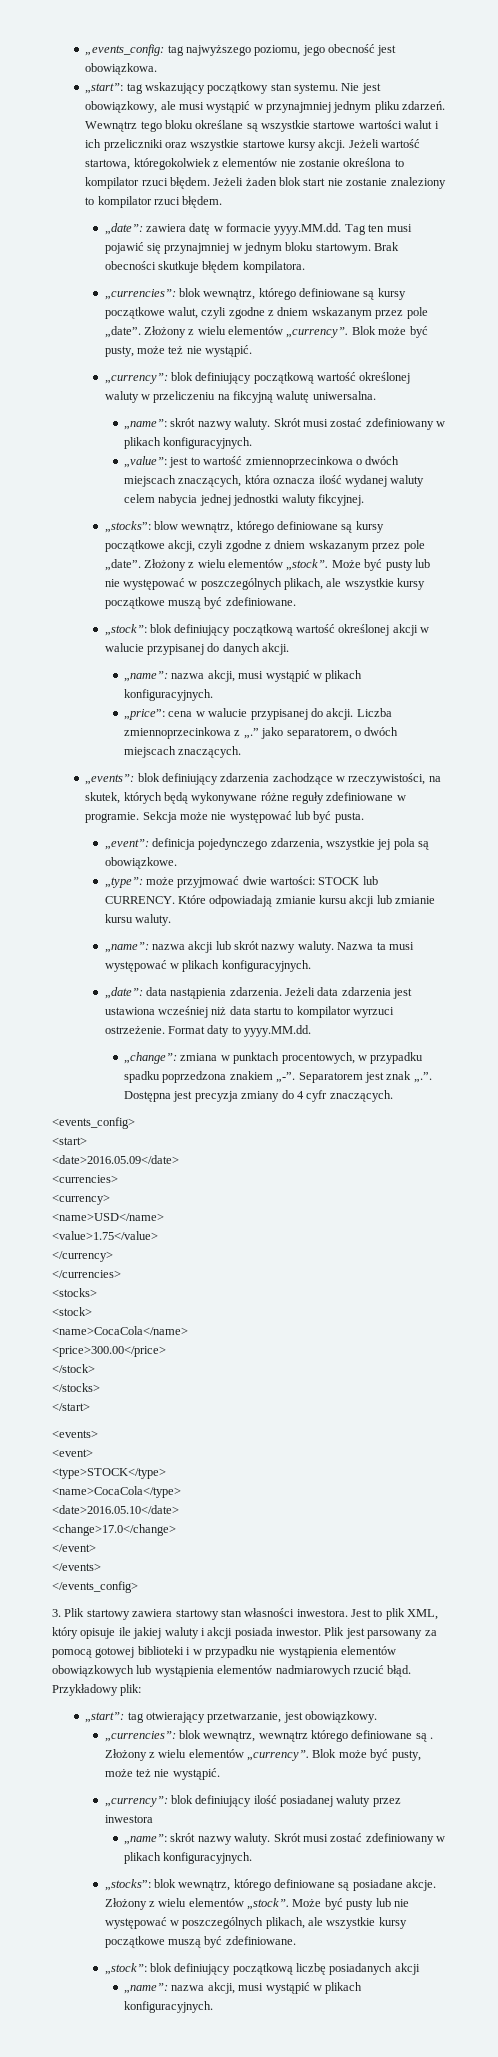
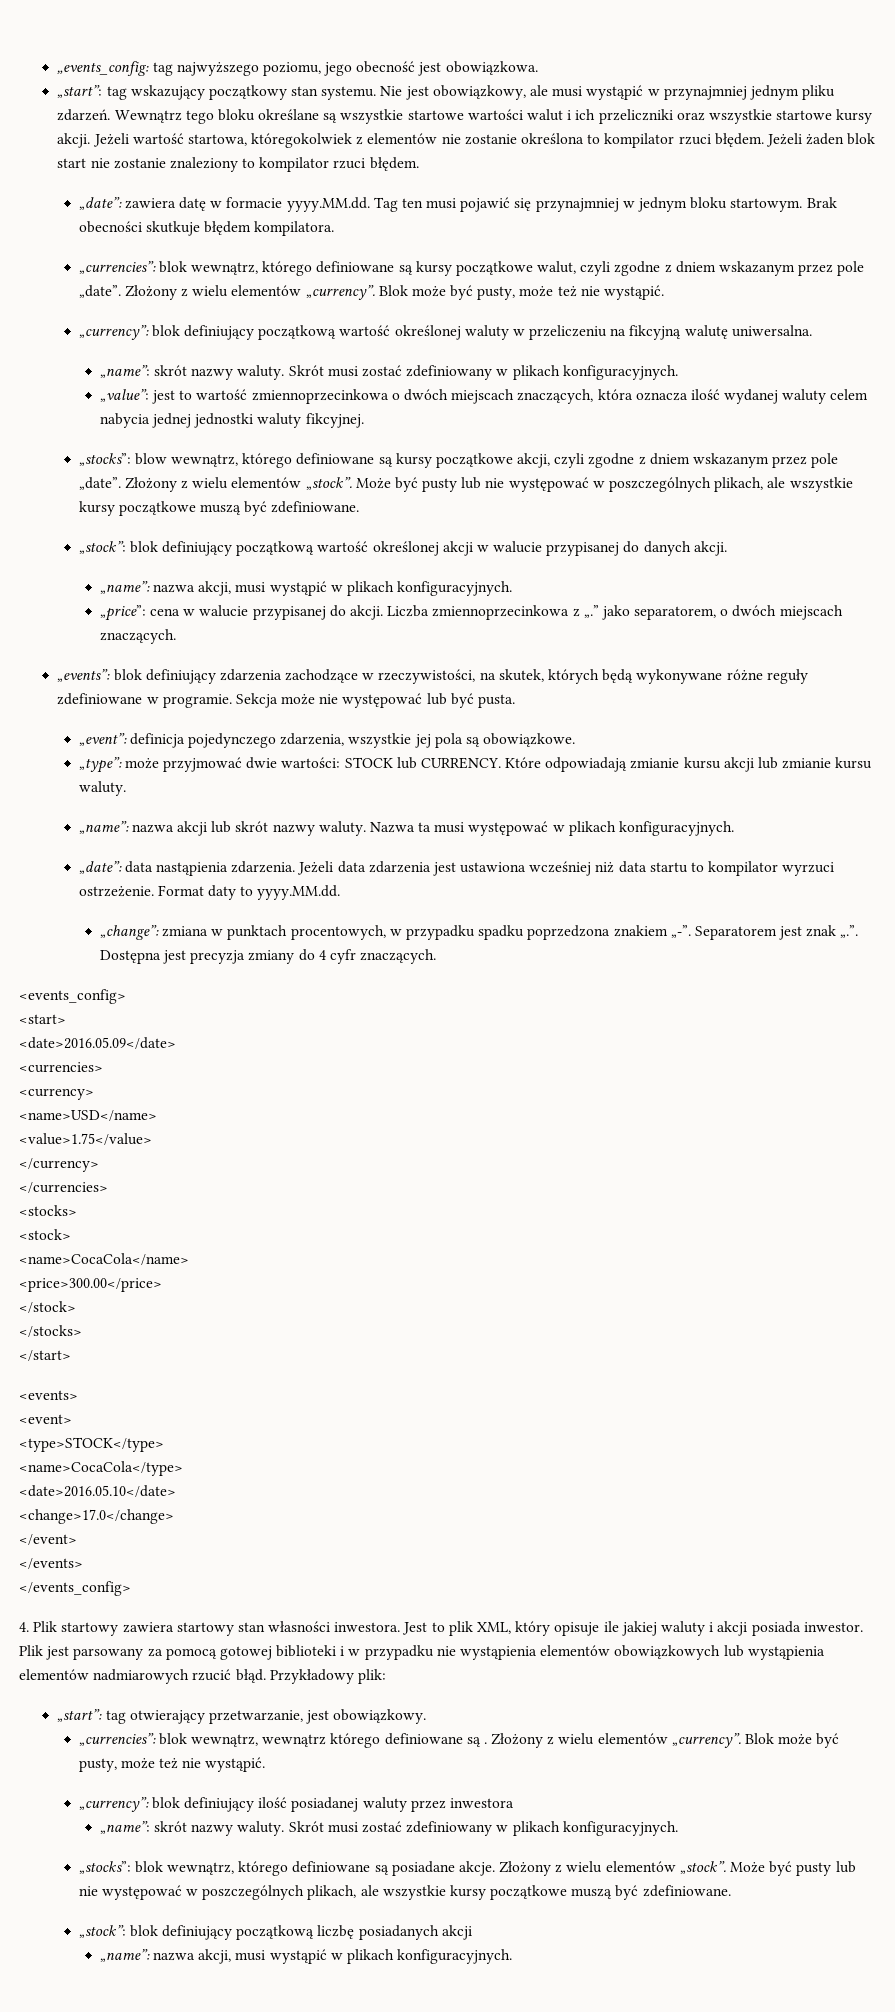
[52,1609,61,1617] 3. -> [19,1622,29,1632] 4.

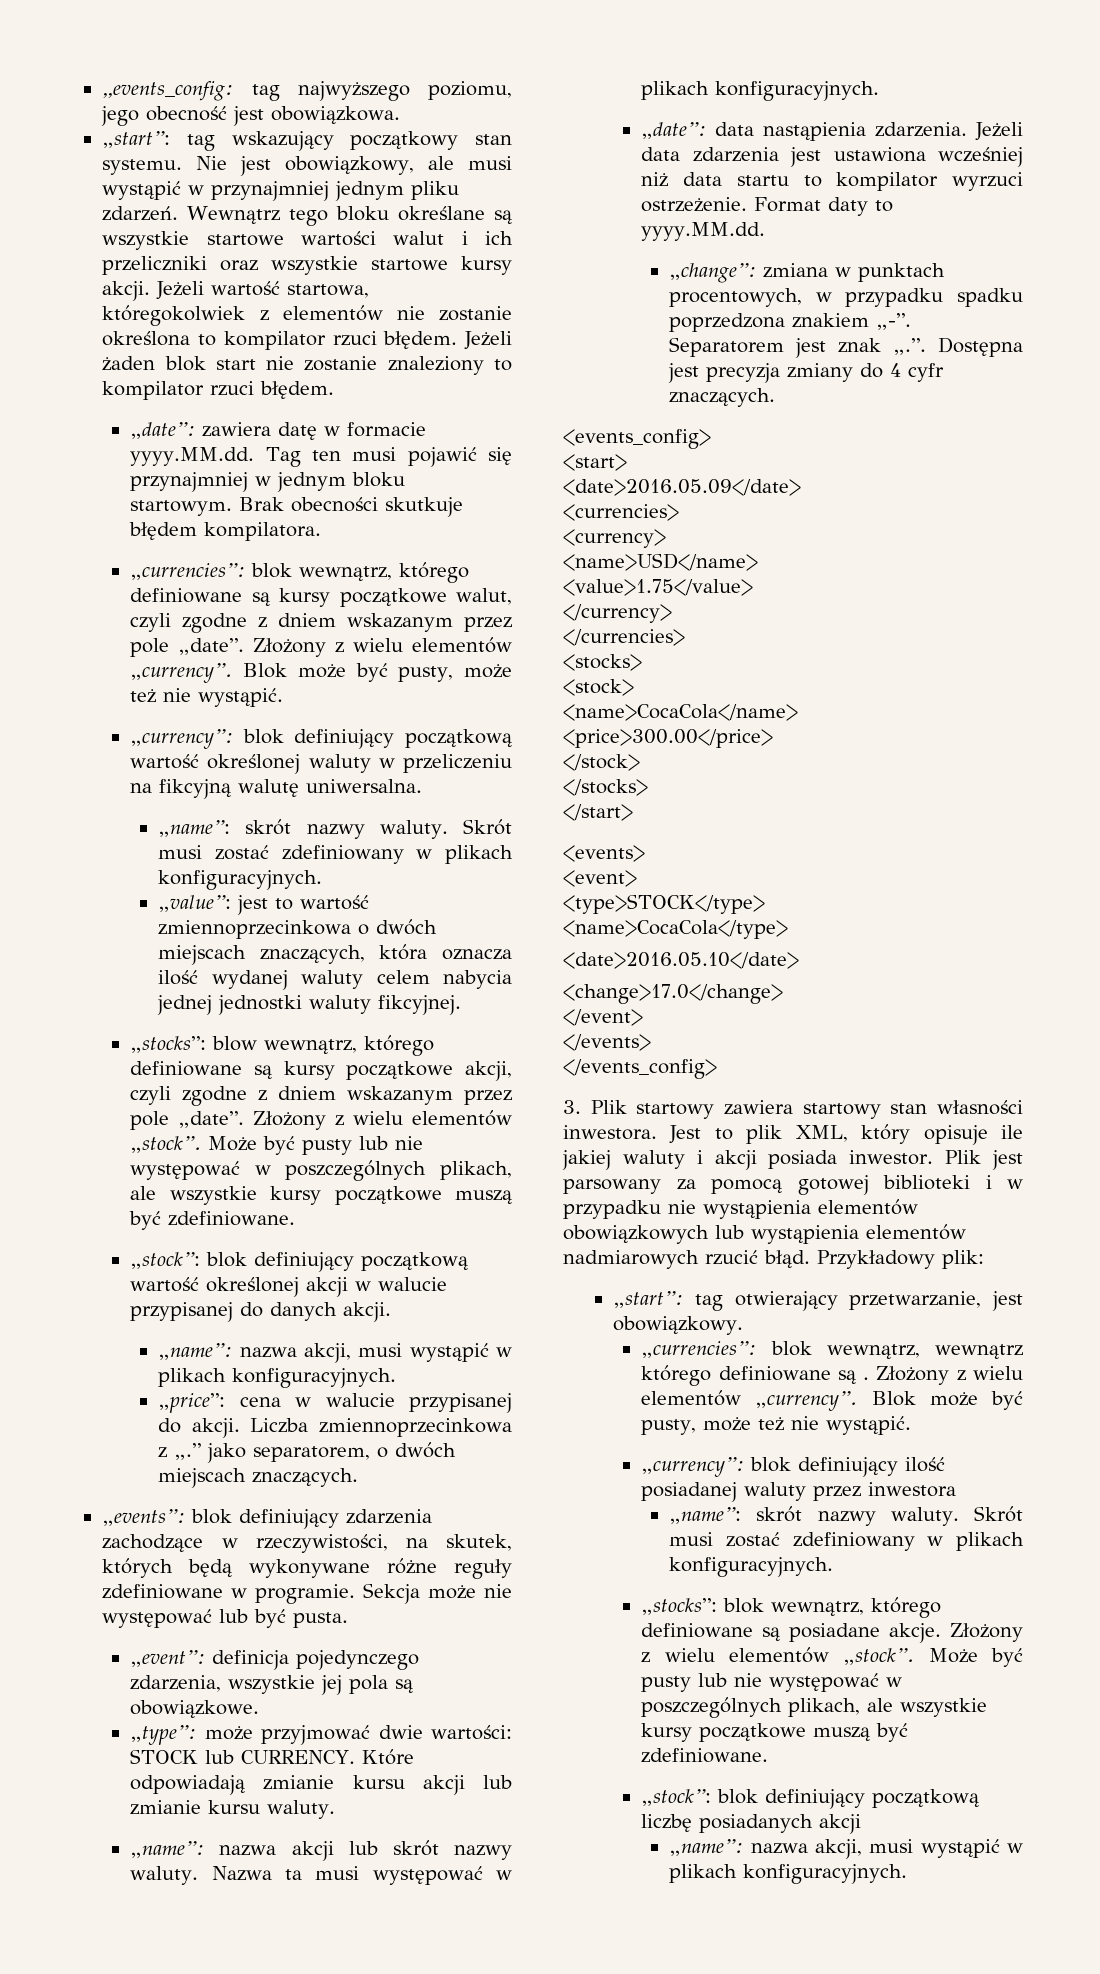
[19,1622,29,1632] 4. -> [563,1100,581,1114] 3.

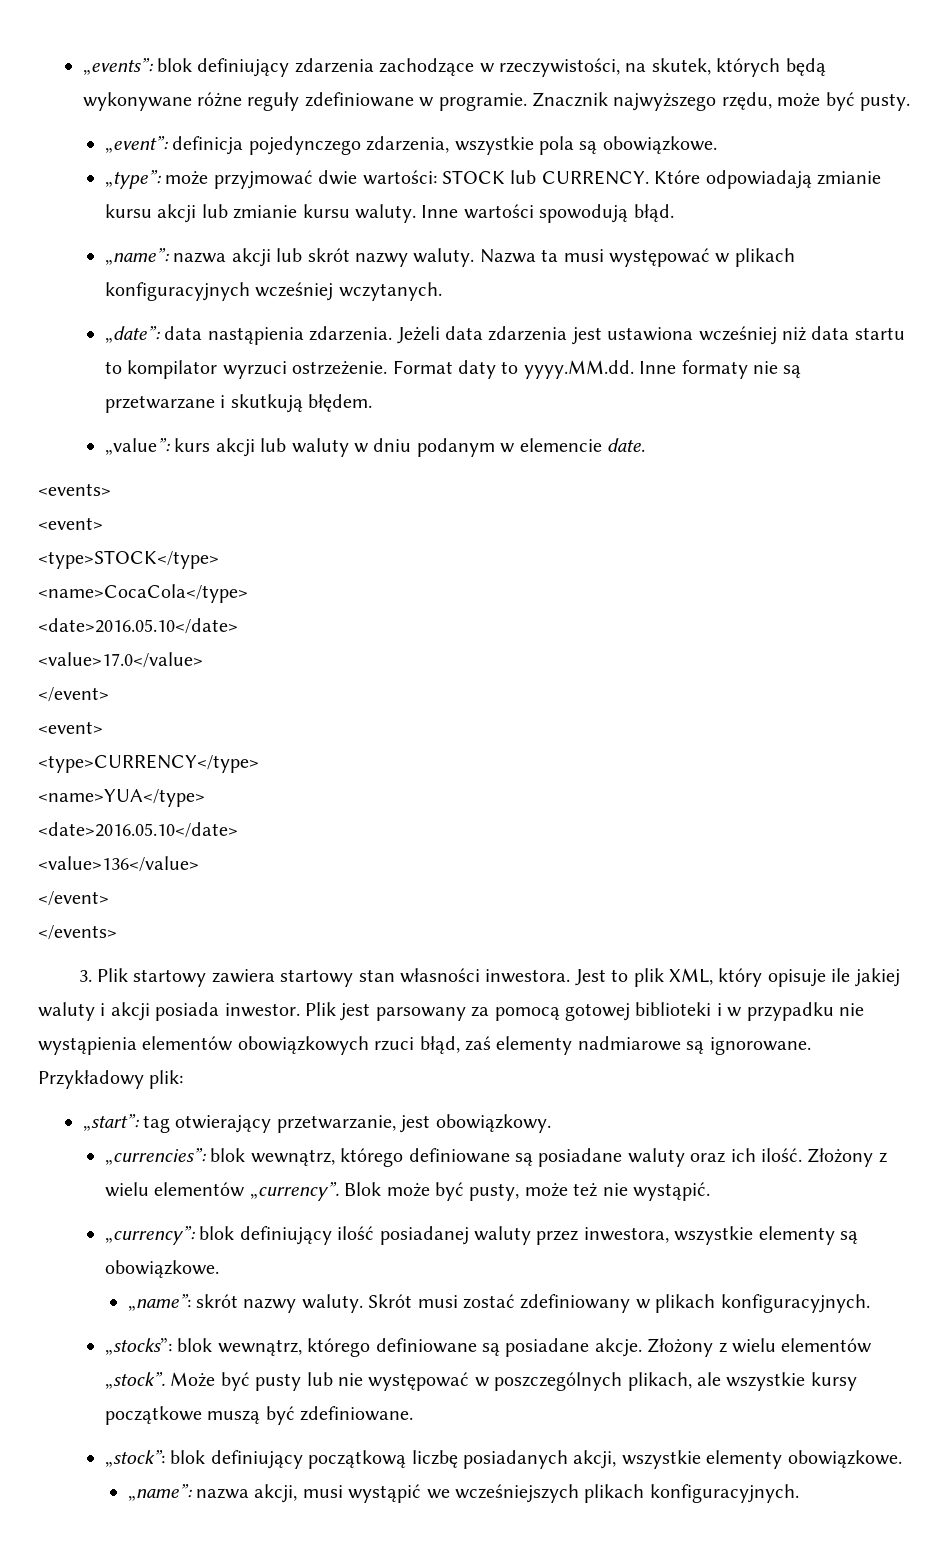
[102,81,512,101] [101,106,401,126] [102,131,512,151] [102,156,512,176] [102,181,460,201] [102,206,513,226] [102,231,513,250] [102,256,512,275] [102,281,370,301] [102,305,512,326] [102,331,512,350] [102,356,512,375] [102,381,335,400] [130,422,427,440] [130,447,513,467] [130,472,406,492] [130,497,464,517] [129,522,322,541] [130,562,470,583] [130,588,512,607] [130,613,513,633] [130,637,512,657] [130,663,512,683] [130,688,284,707] [130,729,513,749] [130,754,512,774] [130,779,423,799] [158,819,512,839] [158,845,513,864] [158,870,323,890] [158,895,370,915] [158,919,438,939] [158,944,512,965] [158,970,512,990] [157,995,462,1015] [130,1035,435,1056] [130,1061,512,1081] [130,1086,513,1106] [130,1110,512,1130] [130,1136,424,1155] [130,1160,512,1181] [130,1186,513,1205] [129,1211,296,1230] [130,1252,470,1272] [130,1277,448,1297] [130,1302,392,1322] [158,1343,512,1363] [158,1368,397,1388] [158,1393,512,1413] [158,1418,512,1438] [158,1442,457,1463] [158,1468,359,1488] „events_config: tag najwyższego poziomu, jego obecność jest obowiązkowa. // „start”: tag wskazujący początkowy stan systemu. Nie jest obowiązkowy, ale musi wystąpić w przynajmniej jednym pliku zdarzeń. Wewnątrz tego bloku określane są wszystkie startowe wartości walut i ich przeliczniki oraz wszystkie startowe kursy akcji. Jeżeli wartość startowa, któregokolwiek z elementów nie zostanie określona to kompilator rzuci błędem. Jeżeli żaden blok start nie zostanie znaleziony to kompilator rzuci błędem. // „date”: zawiera datę w formacie yyyy.MM.dd. Tag ten musi pojawić się przynajmniej w jednym bloku startowym. Brak obecności skutkuje błędem kompilatora. // „currencies”: blok wewnątrz, którego definiowane są kursy początkowe walut, czyli zgodne z dniem wskazanym przez pole „date”. Złożony z wielu elementów „currency”. Blok może być pusty, może też nie wystąpić. // „currency”: blok definiujący początkową wartość określonej waluty w przeliczeniu na fikcyjną walutę uniwersalna. // „name”: skrót nazwy waluty. Skrót musi zostać zdefiniowany w plikach konfiguracyjnych. // „value”: jest to wartość zmiennoprzecinkowa o dwóch miejscach znaczących, która oznacza ilość wydanej waluty celem nabycia jednej jednostki waluty fikcyjnej. // „stocks”: blow wewnątrz, którego definiowane są kursy początkowe akcji, czyli zgodne z dniem wskazanym przez pole „date”. Złożony z wielu elementów „stock”. Może być pusty lub nie występować w poszczególnych plikach, ale wszystkie kursy początkowe muszą być zdefiniowane. // „stock”: blok definiujący początkową wartość określonej akcji w walucie przypisanej do danych akcji. // „name”: nazwa akcji, musi wystąpić w plikach konfiguracyjnych. // „price”: cena w walucie przypisanej do akcji. Liczba zmiennoprzecinkowa z „.” jako separatorem, o dwóch miejscach znaczących. // -> (82, 66) none
[363,1583,512,1604] [102,1609,349,1628] Sekcja może nie występować lub być pusta. -> [531,92,910,111] Znacznik najwyższego rzędu, może być pusty.
[321,1675,343,1695] jej -> (534, 145) none
(336, 1809) none -> [421,204,674,223] Inne wartości spowodują błąd.
[715,81,880,101] konfiguracyjnych. -> [105,282,442,301] konfiguracyjnych wcześniej wczytanych.
[669,263,946,283] [669,288,1023,307] [669,313,912,332] [669,337,1024,358] [668,363,945,383] [669,388,776,407] [563,429,711,449] [563,454,627,471] [563,479,801,496] [563,504,679,521] [563,529,666,548] [563,553,758,571] [563,579,753,596] [563,604,672,623] [563,629,685,646] [563,654,642,671] [563,679,634,696] [563,704,798,721] [563,729,773,748] [563,754,640,771] [563,779,648,796] [563,804,633,821] // „change”: zmiana w punktach procentowych, w przypadku spadku poprzedzona znakiem „-”. Separatorem jest znak „.”. Dostępna jest precyzja zmiany do 4 cyfr znaczących. // <events_config> // <start> // <date>2016.05.09</date> // <currencies> // <currency> // <name>USD</name> // <value>1.75</value> // </currency> // </currencies> // <stocks> // <stock> // <name>CocaCola</name> // <price>300.00</price> // </stock> // </stocks> // </start> -> [639,360,802,379] [105,394,373,413] [105,437,646,457] Inne formaty nie są przetwarzane i skutkują błędem. // „value”: kurs akcji lub waluty w dniu podanym w elemencie date.
[563,984,783,1004] <change>17.0</change> -> [38,652,203,668] [38,687,109,702] [38,721,103,734] [38,754,259,773] [38,789,205,807] [38,822,238,838] [38,856,199,872] <value>17.0</value> // </event> // <event> // <type>CURRENCY</type> // <name>YUA</type> // <date>2016.05.10</date> // <value>136</value>
[563,1059,717,1079] // </events_config> -> (117, 932) none
[715,1224,966,1244] [563,1250,810,1269] lub wystąpienia elementów nadmiarowych rzucić błąd. -> [374,1036,811,1055] rzuci błąd, zaś elementy nadmiarowe są ignorowane.
[935,1344,1023,1359] [641,1365,870,1386] wewnątrz którego definiowane są . -> [340,1148,803,1167] którego definiowane są posiadane waluty oraz ich ilość.
[868,1482,957,1497] inwestora -> [583,1226,859,1245] [105,1260,220,1278] inwestora, wszystkie elementy są obowiązkowe.
[819,1814,862,1834] [669,1839,1023,1859] akcji // „name”: nazwa akcji, musi wystąpić w -> [573,1450,902,1469] [127,1483,579,1503] akcji, wszystkie elementy obowiązkowe. // „name”: nazwa akcji, musi wystąpić we wcześniejszych

